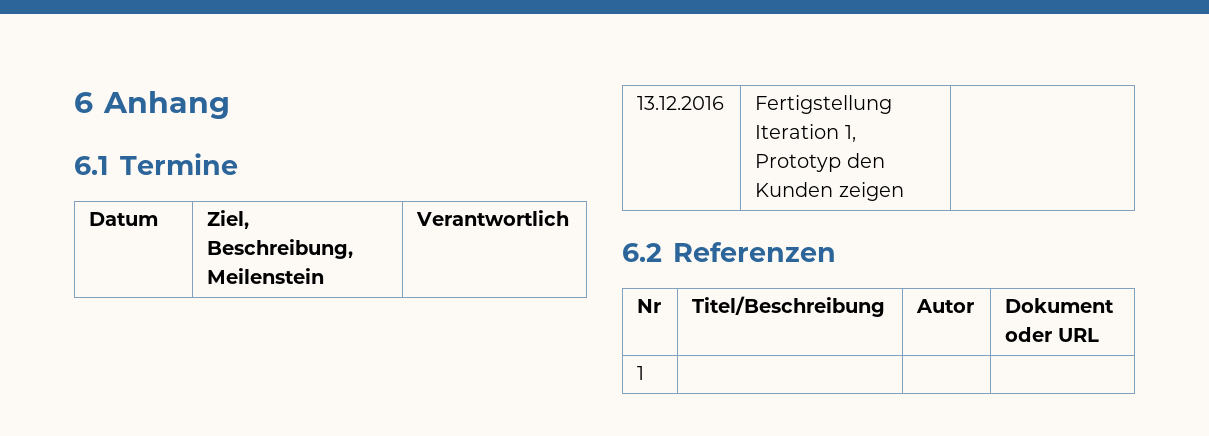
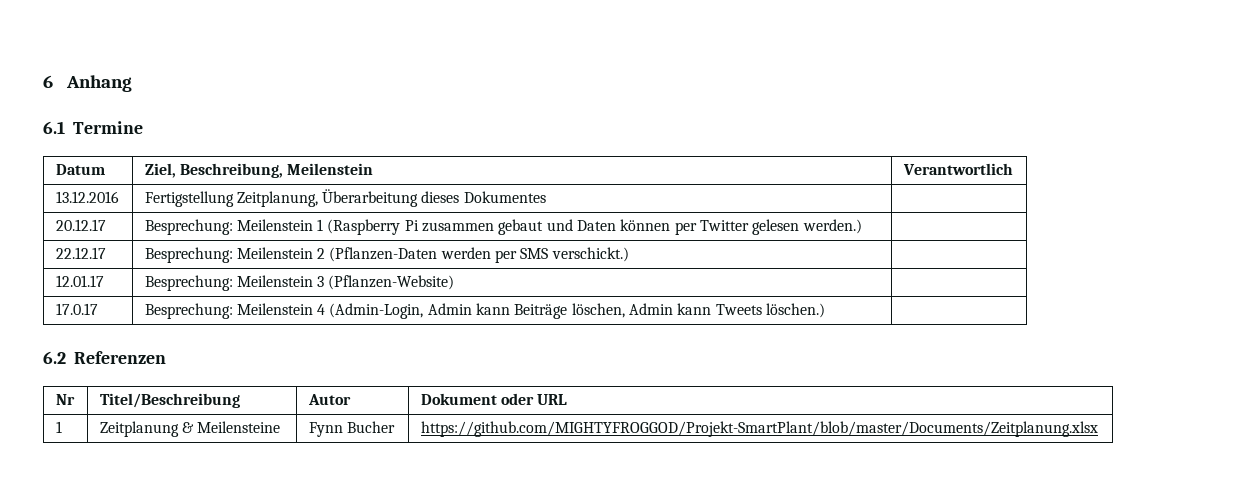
[755,124,856,142] [755,153,885,172] [755,182,904,201] Iteration 1, Prototyp den Kunden zeigen -> [236,189,546,207] [55,219,106,231] [144,219,862,235] [55,247,106,259] [144,247,629,263] [55,275,104,287] [144,275,455,291] [55,303,98,315] [144,303,826,319] Zeitplanung, Überarbeitung dieses Dokumentes | // 20.12.17 | Besprechung: Meilenstein 1 (Raspberry Pi zusammen gebaut und Daten können per Twitter gelesen werden.) | // 22.12.17 | Besprechung: Meilenstein 2 (Pflanzen-Daten werden per SMS verschickt.) | // 12.01.17 | Besprechung: Meilenstein 3 (Pflanzen-Website) | // 17.0.17 | Besprechung: Meilenstein 4 (Admin-Login, Admin kann Beiträge löschen, Admin kann Tweets löschen.)
(645, 373) | | -> [99,421,281,437] [308,421,395,437] [420,421,1098,437] Zeitplanung & Meilensteine | Fynn Bucher | https://github.com/MIGHTYFROGGOD/Projekt-SmartPlant/blob/master/Documents/Zeitplanung.xlsx

